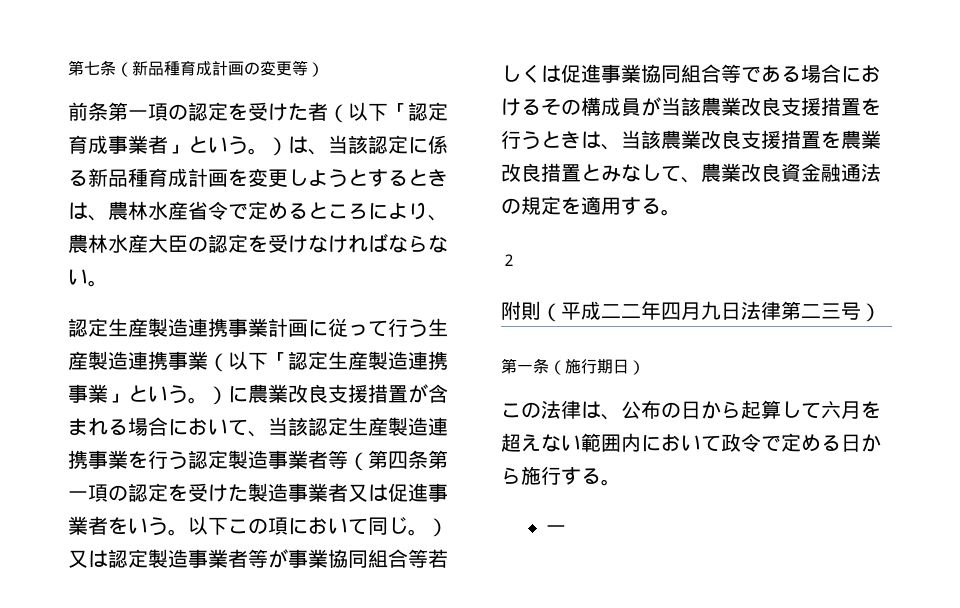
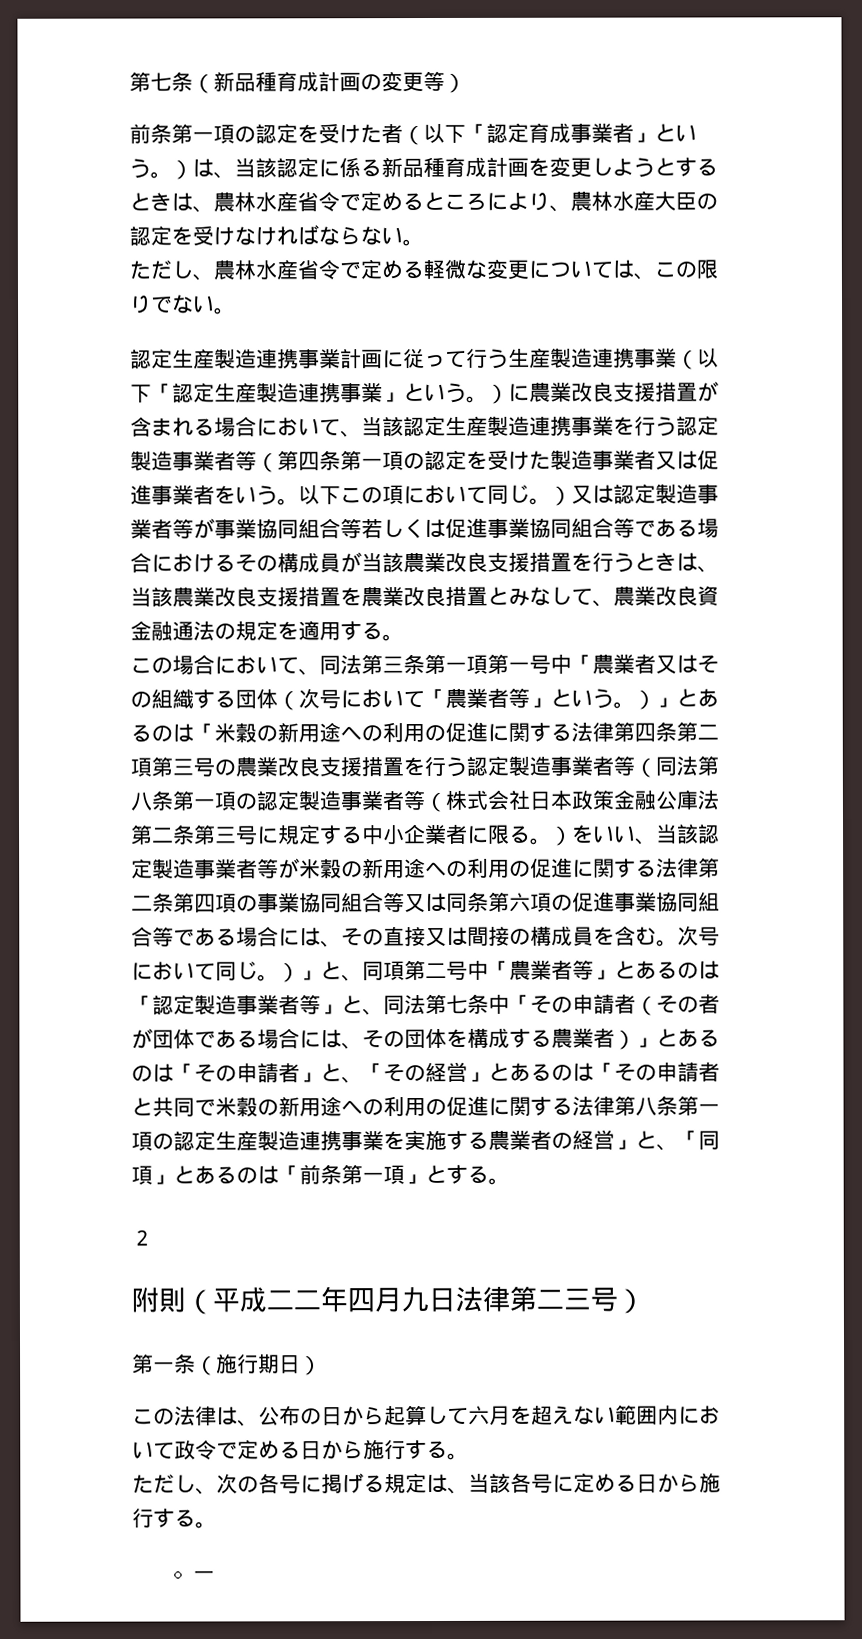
(108, 283) none -> [129,259,718,281] [129,294,236,315] // ただし、農林水産省令で定める軽微な変更については、この限りでない。
(681, 212) none -> [130,653,719,676] [130,687,719,711] [130,721,719,743] [130,755,719,778] [130,789,719,813] [131,823,720,846] [131,857,720,879] [131,891,720,914] [131,925,720,948] [131,959,720,983] [131,993,720,1016] [131,1027,720,1050] [131,1061,720,1084] [131,1095,720,1118] [131,1129,720,1152] [131,1164,510,1185] // この場合において、同法第三条第一項第一号中「農業者又はその組織する団体（次号において「農業者等」という。）」とあるのは「米穀の新用途への利用の促進に関する法律第四条第二項第三号の農業改良支援措置を行う認定製造事業者等（同法第八条第一項の認定製造事業者等（株式会社日本政策金融公庫法第二条第三号に規定する中小企業者に限る。）をいい、当該認定製造事業者等が米穀の新用途への利用の促進に関する法律第二条第四項の事業協同組合等又は同条第六項の促進事業協同組合等である場合には、その直接又は間接の構成員を含む。次号において同じ。）」と、同項第二号中「農業者等」とあるのは「認定製造事業者等」と、同法第七条中「その申請者（その者が団体である場合には、その団体を構成する農業者）」とあるのは「その申請者」と、「その経営」とあるのは「その申請者と共同で米穀の新用途への利用の促進に関する法律第八条第一項の認定生産製造連携事業を実施する農業者の経営」と、「同項」とあるのは「前条第一項」とする。
(621, 482) none -> [132,1472,721,1495] [132,1508,217,1529] // ただし、次の各号に掲げる規定は、当該各号に定める日から施行する。

